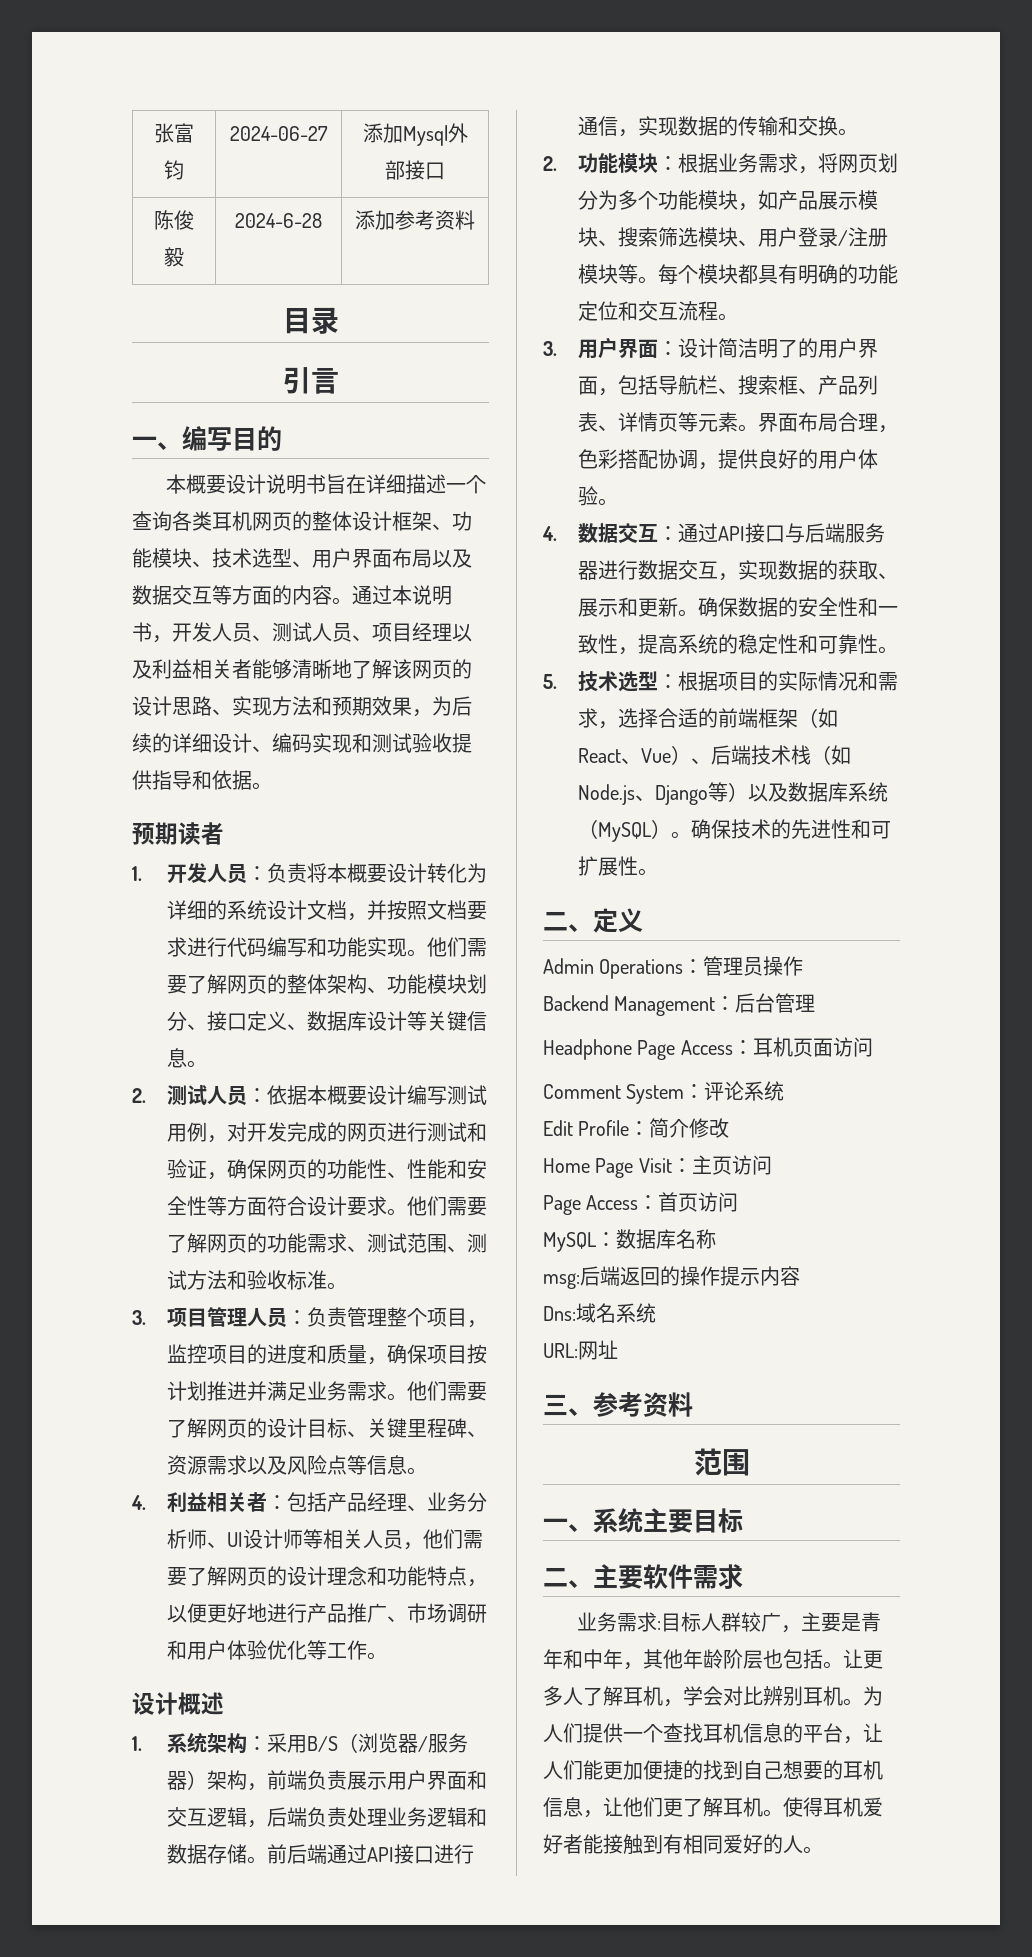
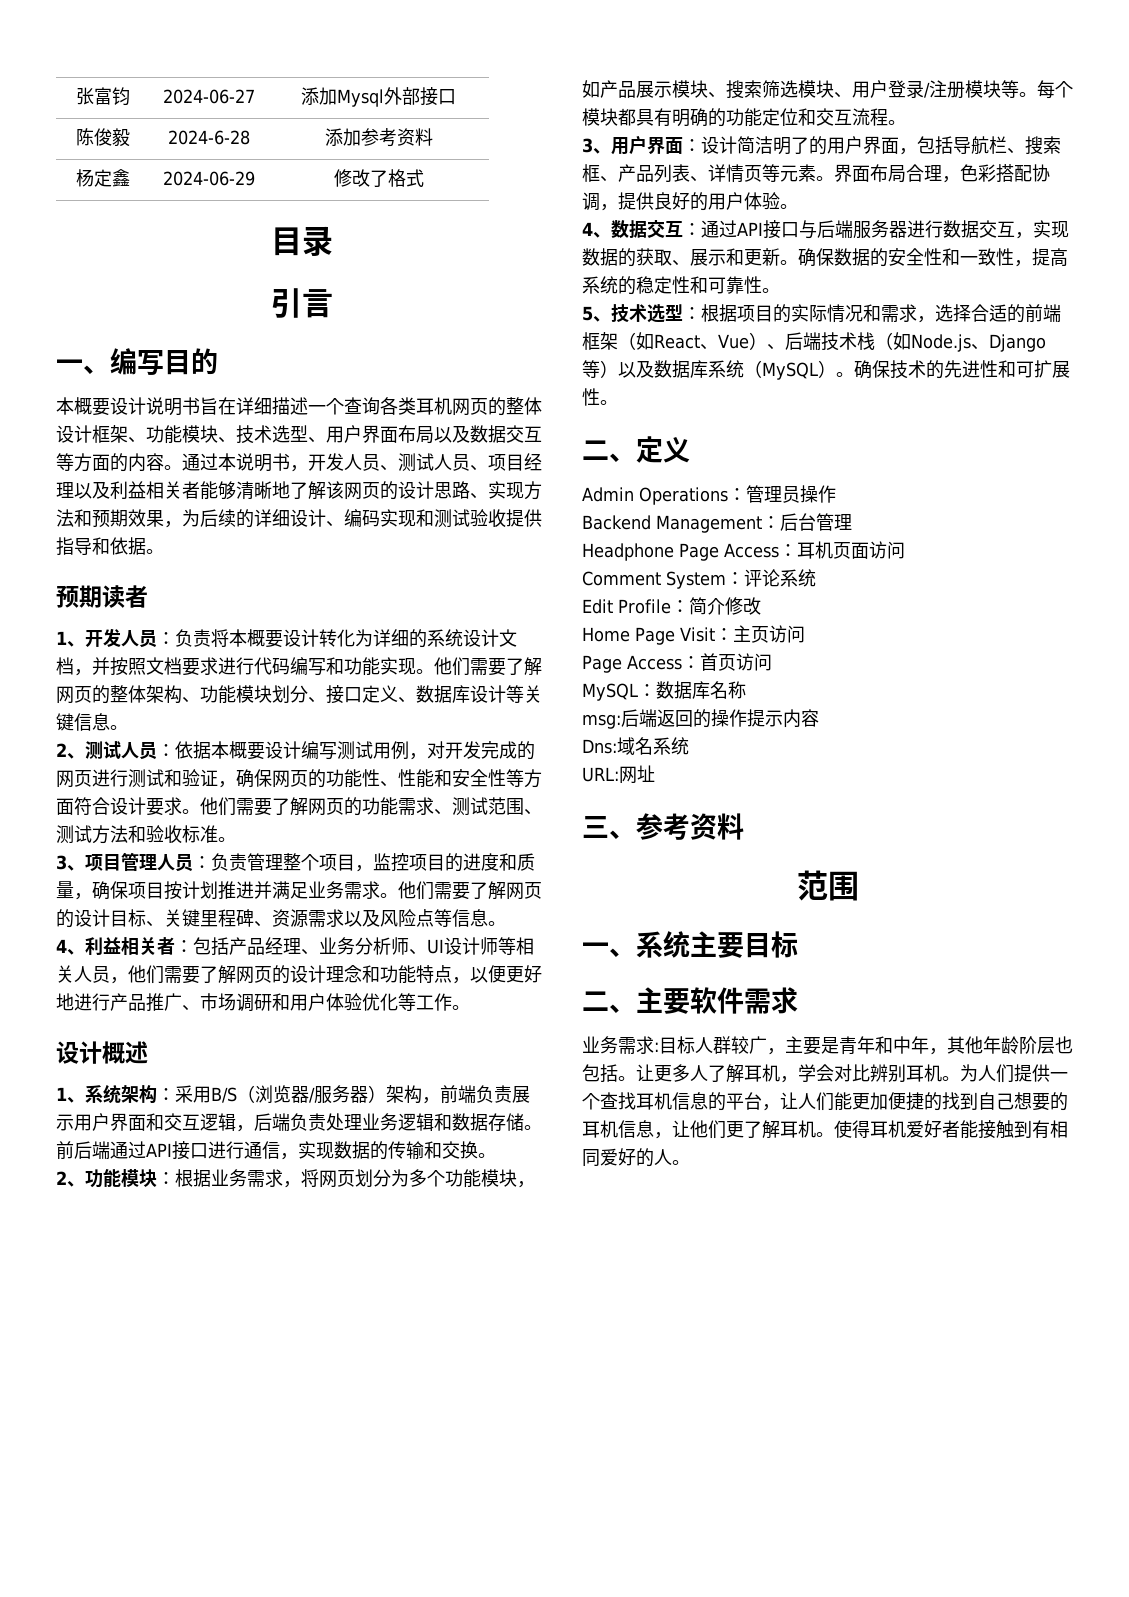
(475, 220) none -> [76,169,130,187] [163,171,255,186] [333,169,424,187] // 杨定鑫 | 2024-06-29 | 修改了格式
[132,866,142,881] 1. -> [56,631,85,647] 1、
[132,1088,146,1103] 2. -> [56,743,85,759] 2、
[132,1310,146,1325] 3. -> [56,855,85,871] 3、
[131,1495,146,1510] 4. -> [56,939,85,955] 4、
[132,1736,142,1751] 1. -> [56,1087,85,1103] 1、
[543,156,557,171] 2. -> [56,1171,85,1187] 2、
[543,341,557,356] 3. -> [582,138,611,154] 3、
[542,526,557,541] 4. -> [582,222,611,238] 4、
[543,674,557,689] 5. -> [582,306,611,322] 5、

